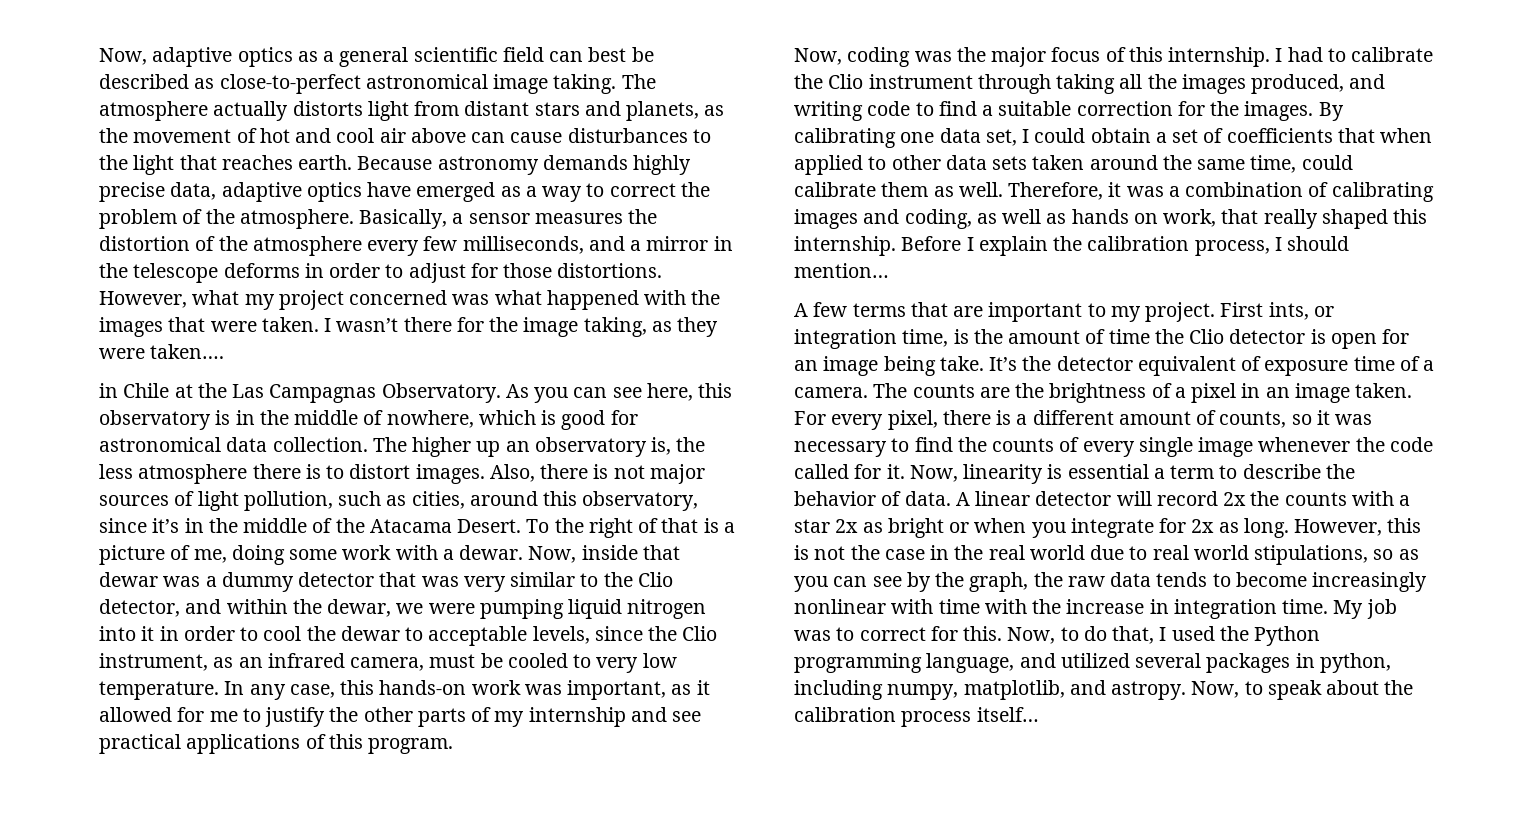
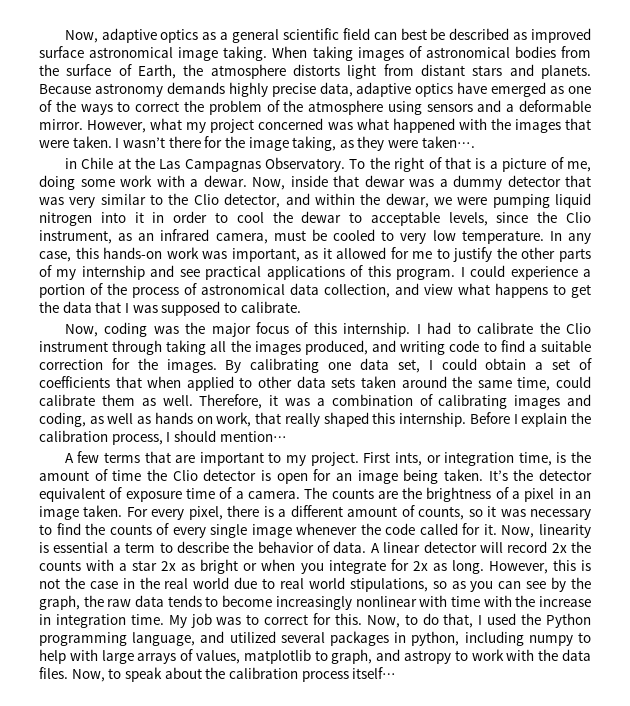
[219,74,361,94] close-to-perfect -> [531,28,592,43] [39,46,84,58] improved surface
[621,74,656,89] [99,101,289,121] The atmosphere actually -> [272,46,592,61] [39,64,286,79] When taking images of astronomical bodies from the surface of Earth, the atmosphere
[626,101,725,121] [99,128,711,143] [99,155,353,175] planets, as the movement of hot and cool air above can cause disturbances to the light that reaches earth. -> [540,65,591,79] planets.
[525,186,583,202] a way -> [568,86,592,94] [39,100,113,115] one of the ways
[239,209,658,229] [99,236,733,256] [99,263,663,283] atmosphere. Basically, a sensor measures the distortion of the atmosphere every few milliseconds, and a mirror in the telescope deforms in order to adjust for those distortions. -> [308,100,591,115] [39,119,83,130] atmosphere using sensors and a deformable mirror.
[505,383,733,403] [99,410,638,430] [99,437,706,457] [99,464,705,484] [99,491,699,511] [99,518,522,533] As you can see here, this observatory is in the middle of nowhere, which is good for astronomical data collection. The higher up an observatory is, the less atmosphere there is to distort images. Also, there is not major sources of light pollution, such as cities, around this observatory, since it’s in the middle of the Atacama Desert. -> (346, 164) none
(454, 746) none -> [460,265,591,280] [39,283,591,298] [39,301,301,316] I could experience a portion of the process of astronomical data collection, and view what happens to get the data that I was supposed to calibrate.
[939,356,984,371] take. -> [444,469,484,481] taken.
[887,680,1187,700] numpy, matplotlib, and astropy. -> [528,632,591,646] [39,649,591,664] [39,667,68,679] numpy to help with large arrays of values, matplotlib to graph, and astropy to work with the data files.

